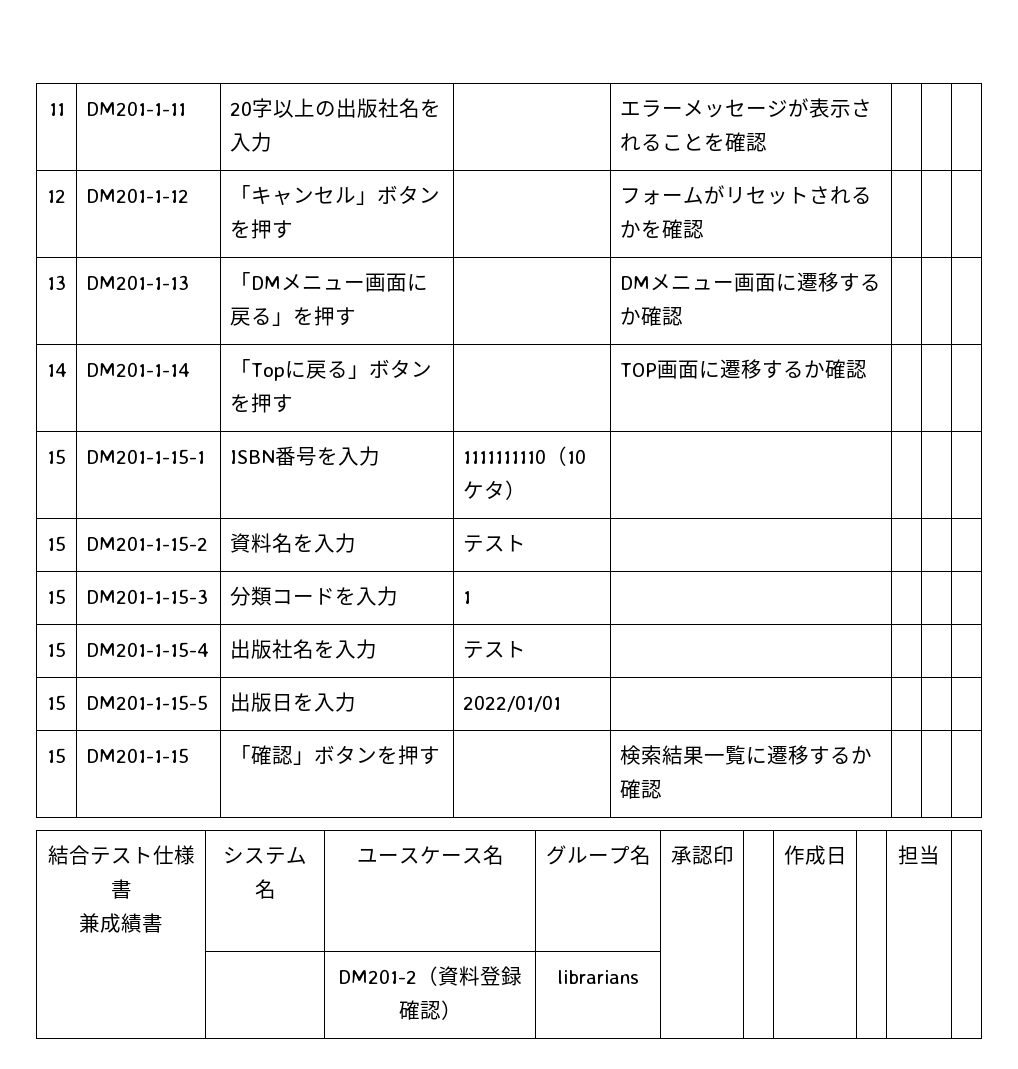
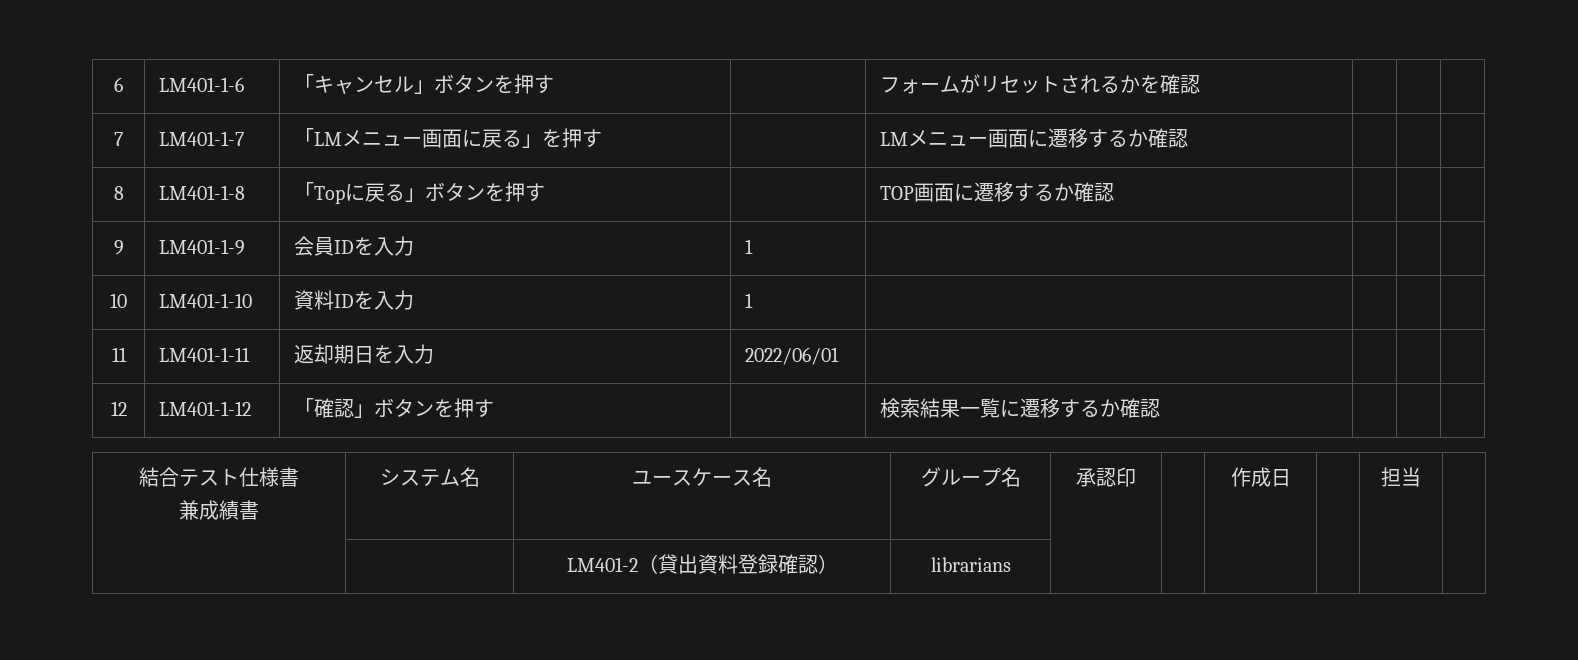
[48,103,65,116] [85,101,186,116] [229,98,441,118] [229,132,272,152] [619,98,872,118] [619,132,767,152] [47,189,66,203] [85,188,189,203] 11 | DM201-1-11 | 20字以上の出版社名を入力 | | エラーメッセージが表示されることを確認 | | | // 12 | DM201-1-12 -> [114,77,123,92] [159,77,245,92] 6 | LM401-1-6
[47,275,66,290] [85,275,189,290] [229,272,281,290] 13 | DM201-1-13 | 「DM -> [114,132,123,146] [159,131,245,146] [294,128,343,146] 7 | LM401-1-7 | 「LM
[619,276,650,290] DM -> [880,132,909,146] LM
[46,363,67,377] [85,362,190,377] 14 | DM201-1-14 -> [113,186,124,200] [159,185,246,200] 8 | LM401-1-8
[47,449,66,464] [85,449,205,464] [229,446,380,466] [462,446,586,466] [462,480,526,500] [47,536,66,551] [85,536,208,551] [229,533,356,553] [462,535,526,553] [47,589,66,604] [85,589,208,604] [229,586,398,606] [462,591,471,604] [47,642,66,657] [85,642,209,657] [229,639,377,659] [462,641,526,659] [47,695,66,710] [85,695,208,710] [229,692,272,712] 15 | DM201-1-15-1 | ISBN番号を入力 | 1111111110（10ケタ） | | | | // 15 | DM201-1-15-2 | 資料名を入力 | テスト | | | | // 15 | DM201-1-15-3 | 分類コードを入力 | 1 | | | | // 15 | DM201-1-15-4 | 出版社名を入力 | テスト | | | | // 15 | DM201-1-15-5 | 出版 -> [113,240,124,255] [159,239,246,255] [294,236,415,256] [745,239,754,254] [110,293,127,308] [159,293,253,308] [294,290,415,310] [745,293,754,308] [111,347,127,362] [159,347,251,362] [294,344,355,364] 9 | LM401-1-9 | 会員IDを入力 | 1 | | | | // 10 | LM401-1-10 | 資料IDを入力 | 1 | | | | // 11 | LM401-1-11 | 返却期
[462,695,561,712] [47,748,66,763] [85,748,189,763] 2022/01/01 | | | | // 15 | DM201-1-15 -> [745,347,840,365] [110,401,127,416] [159,401,252,416] 2022/06/01 | | | | // 12 | LM401-1-12
[338,966,439,986] DM201-2（ -> [566,554,698,574] LM401-2（貸出

